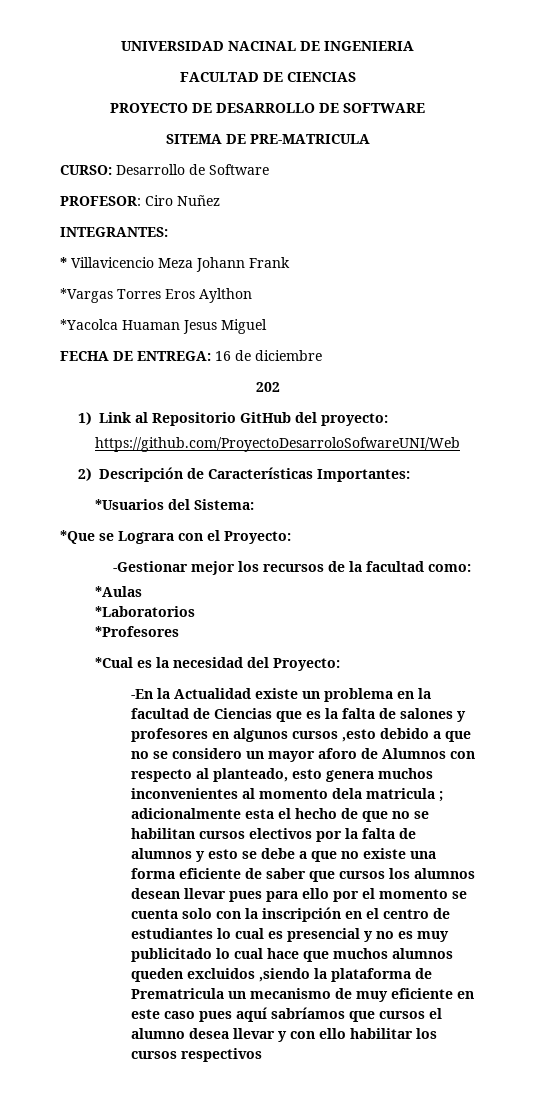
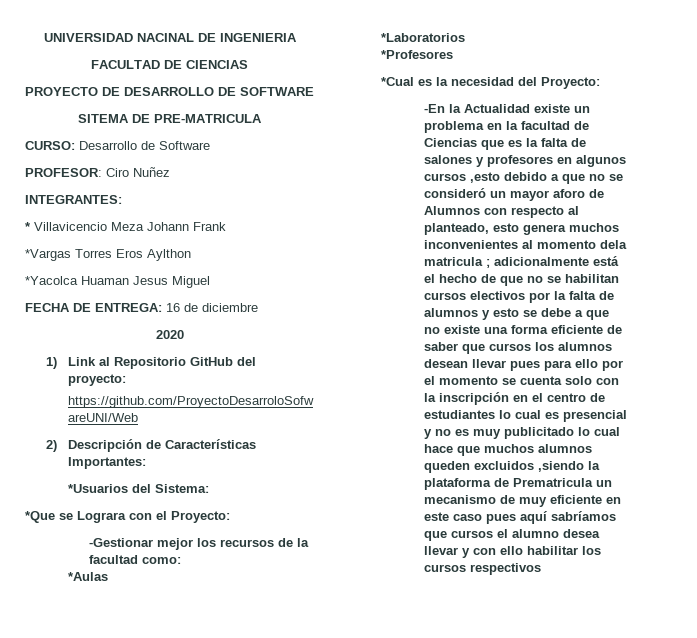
[255,382,280,392] 202 -> [155,330,184,339] 2020
[171,748,242,759] considero -> [423,188,486,198] consideró
[244,809,274,819] esta -> [592,256,619,266] está

